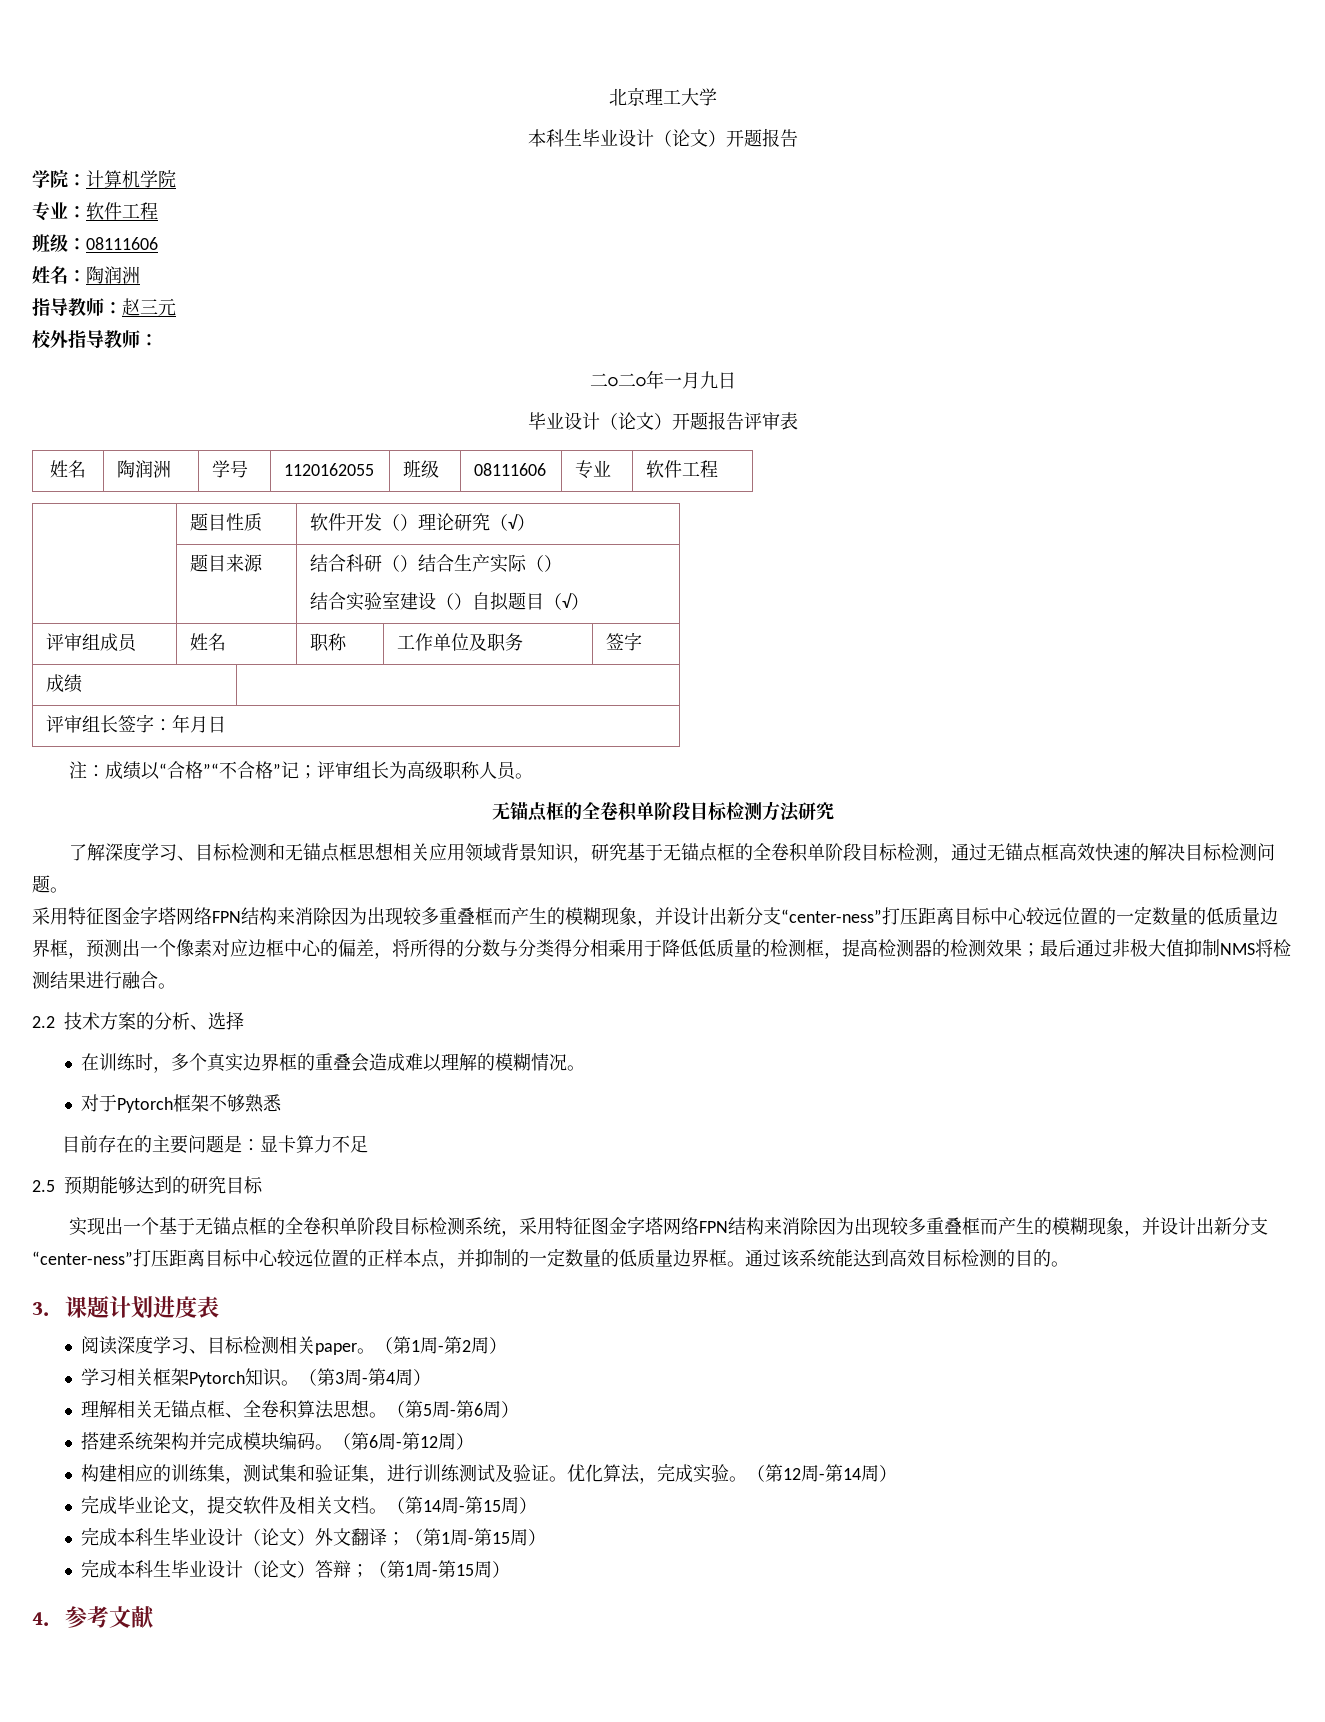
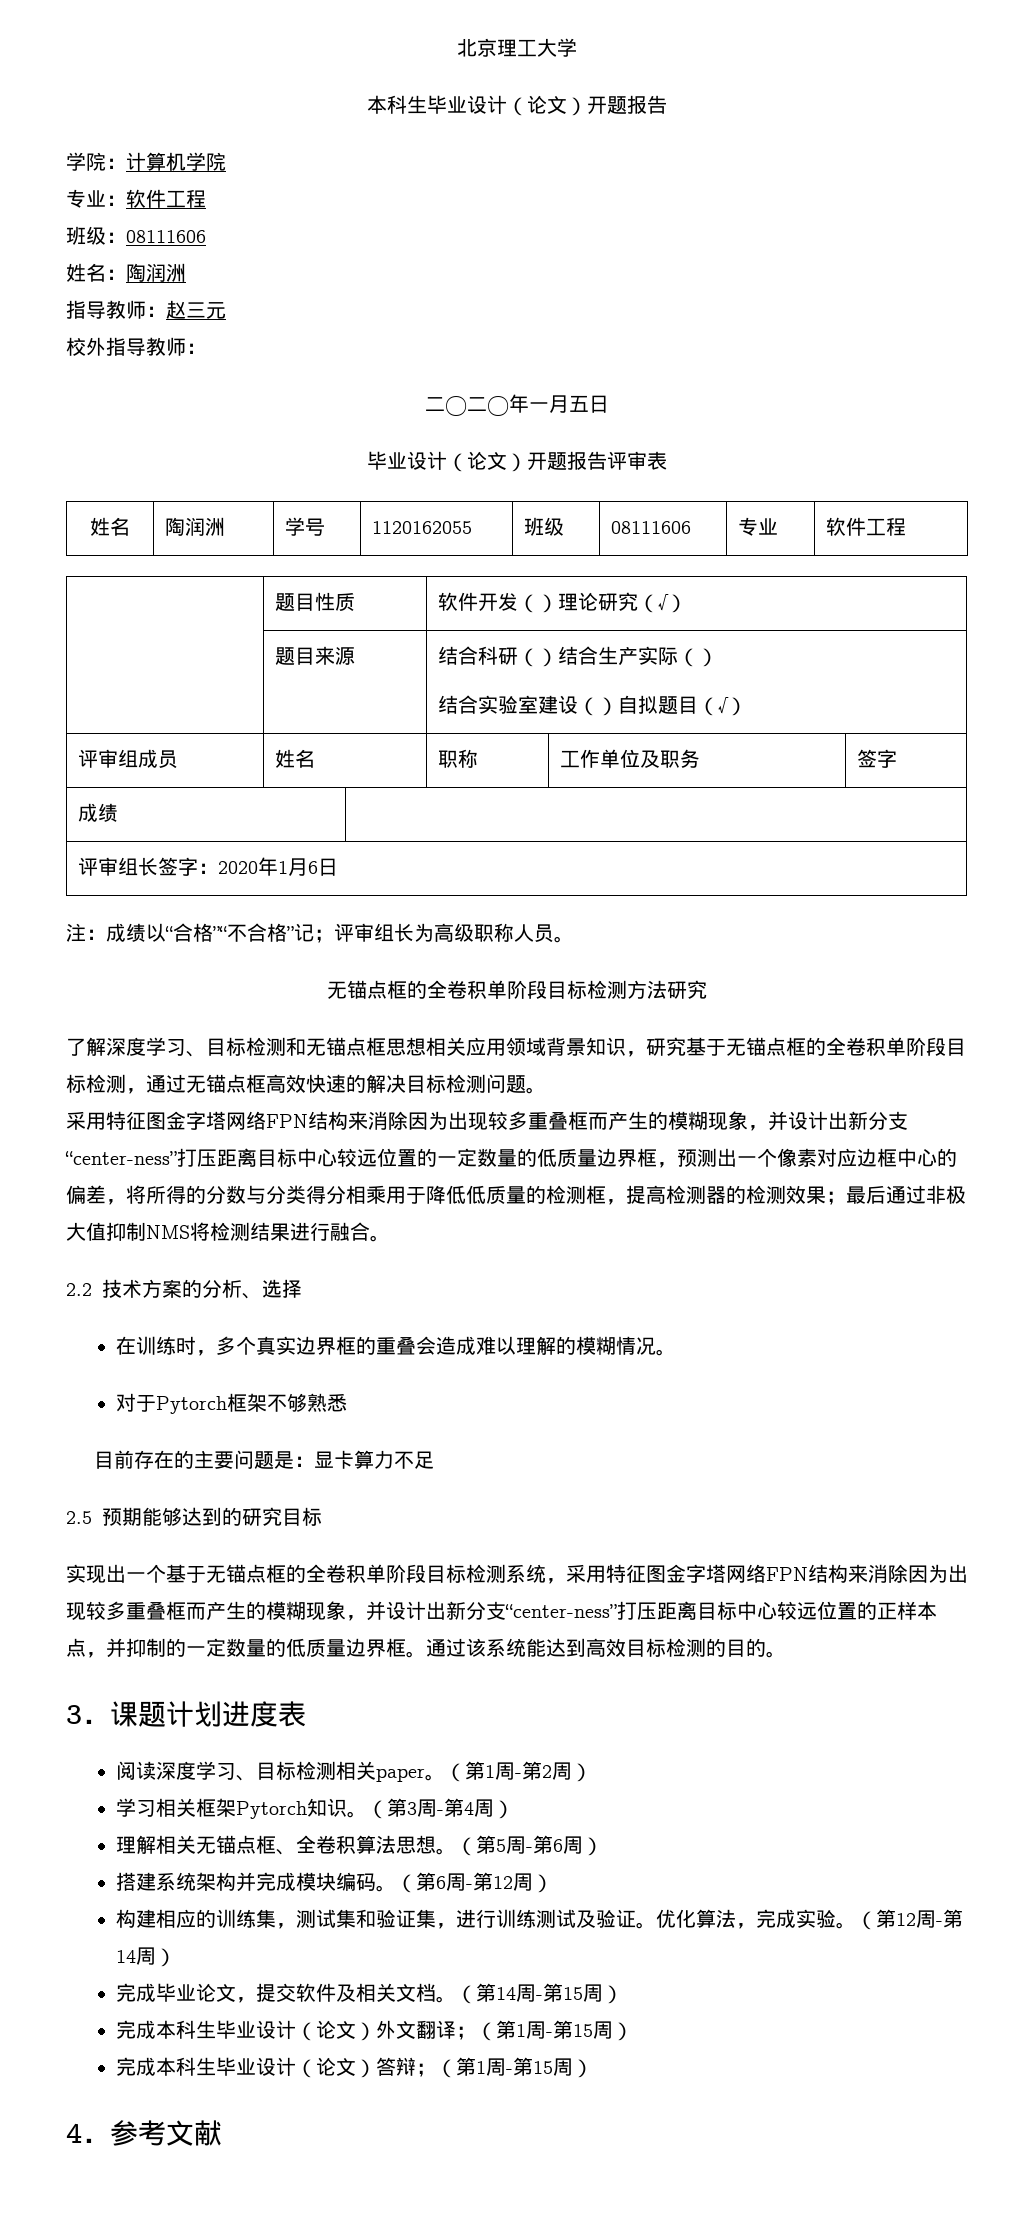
[699,371,718,389] 九 -> [569,395,589,412] 五
[171,714,208,733] 年月 -> [217,857,318,876] 2020年1月6

